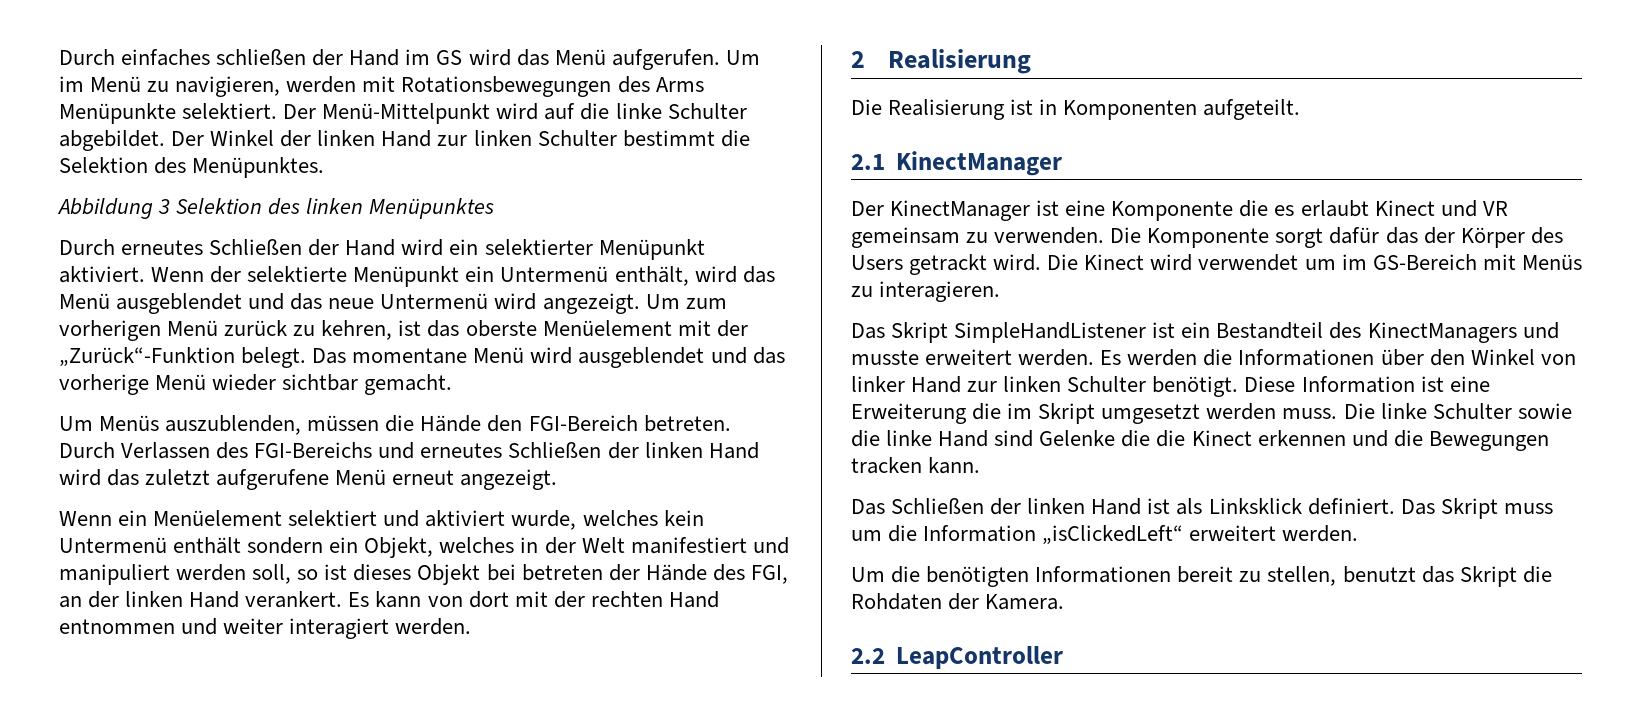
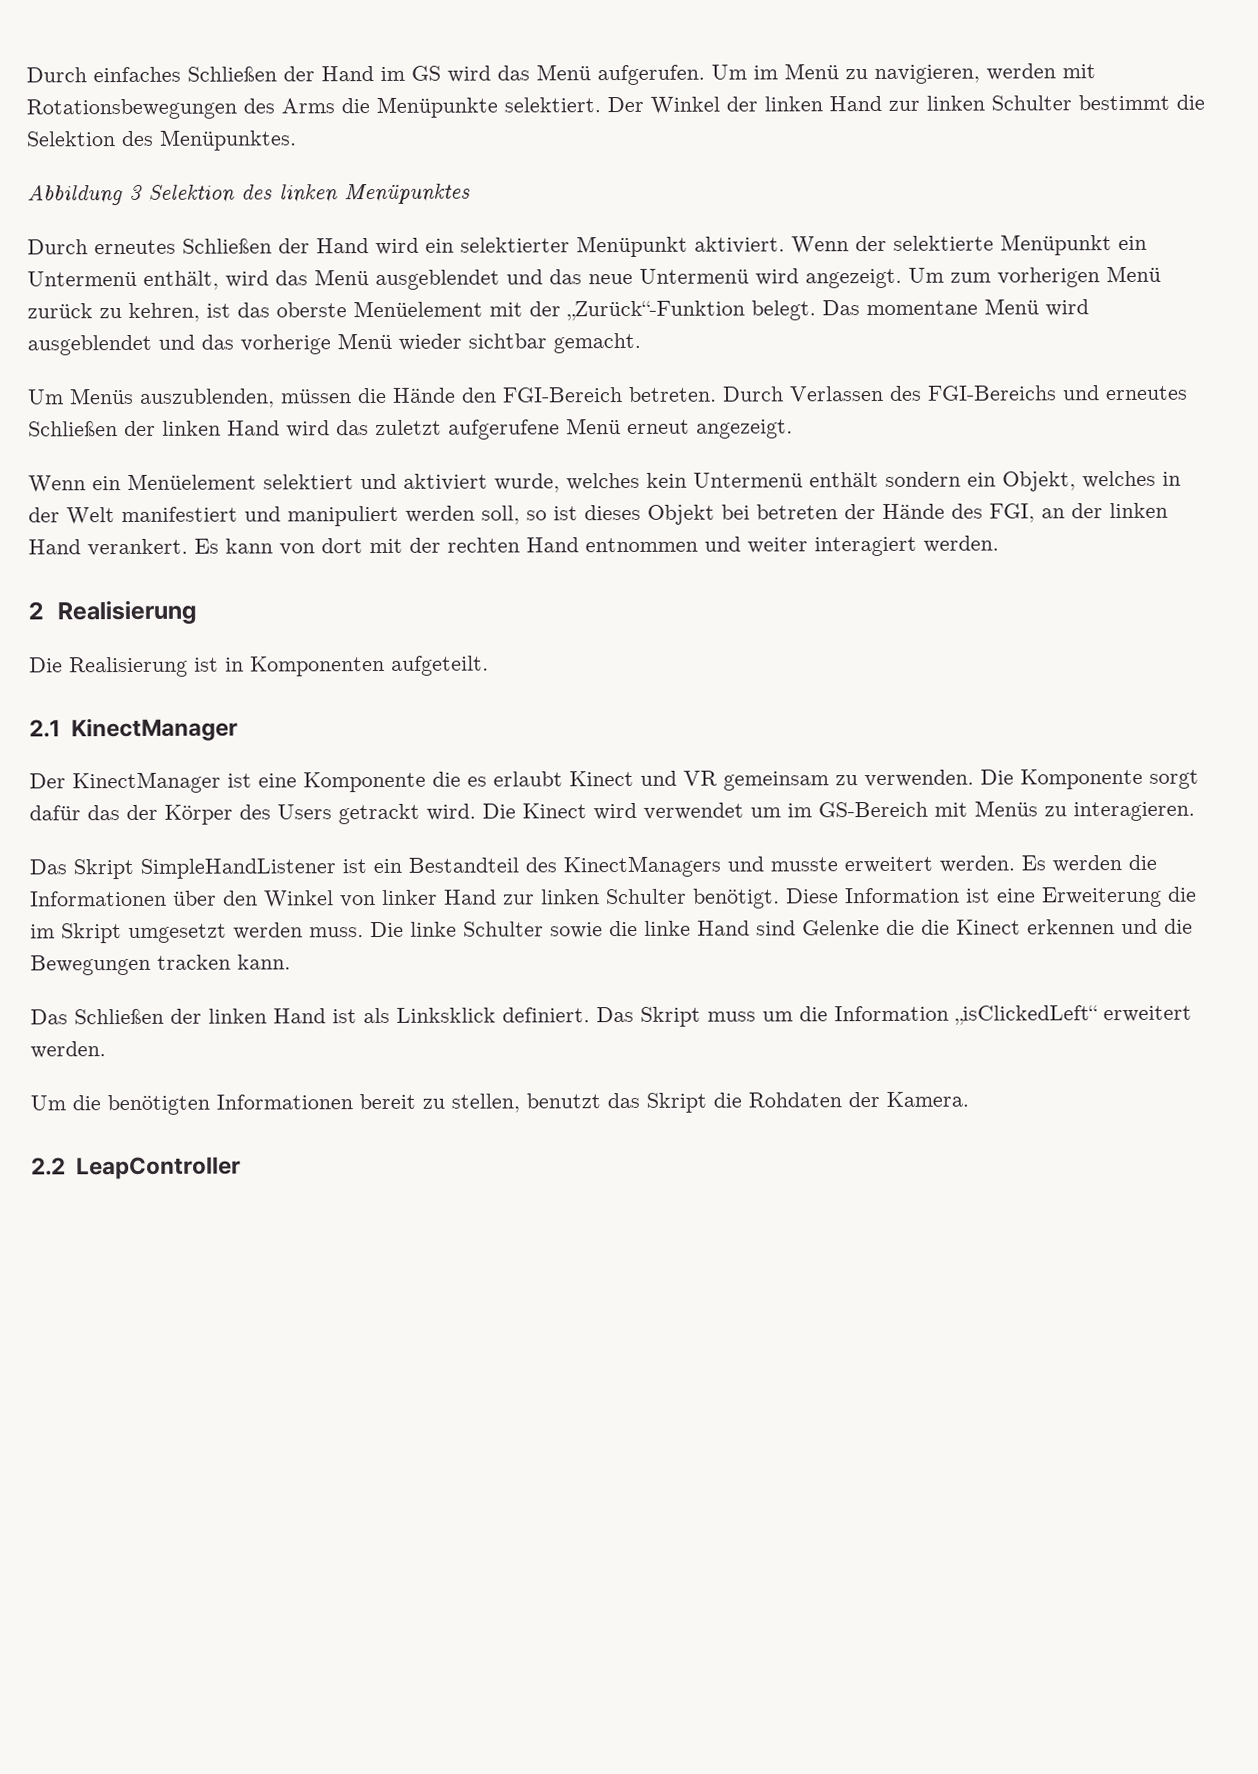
[216,49,307,65] schließen -> [187,66,277,82] Schließen
(704, 84) none -> [341,98,370,114] die
[322,103,747,124] [59,130,205,151] Menü-Mittelpunkt wird auf die linke Schulter abgebildet. Der -> (644, 104) none

